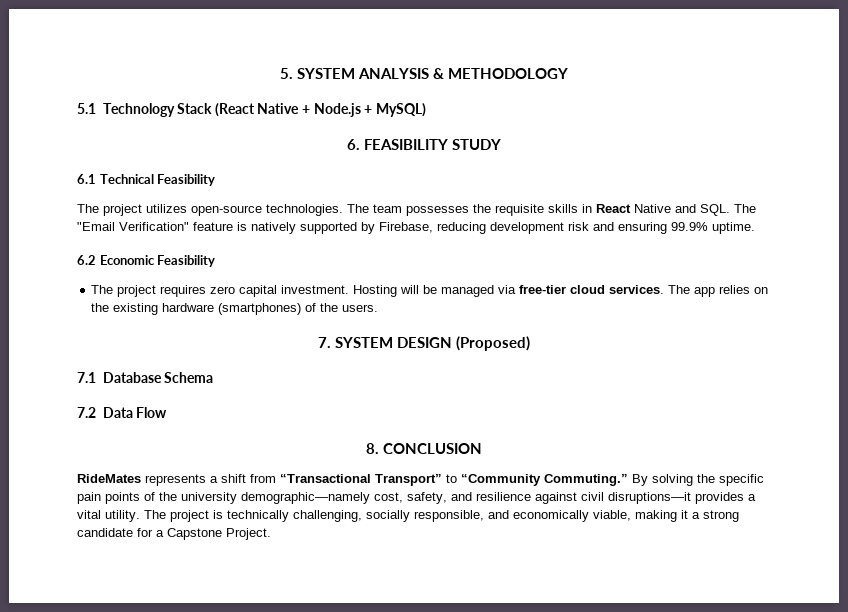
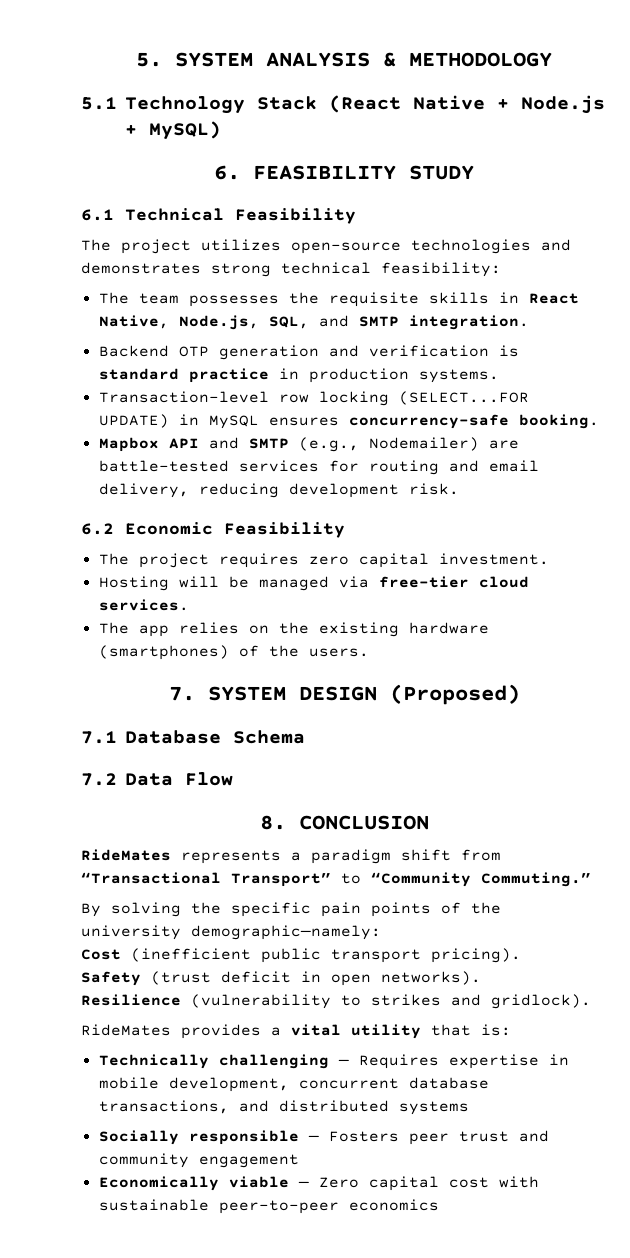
[266,204,343,216] technologies. -> [411,239,571,254] [81,262,501,277] technologies and demonstrates strong technical feasibility: //
[634,204,756,216] [77,222,755,234] Native and SQL. The "Email Verification" feature is natively supported by Firebase, reducing development risk and ensuring 99.9% uptime. -> [98,315,529,330] [98,345,519,360] [98,368,499,383] [98,391,529,406] [98,414,599,429] [98,437,519,452] [98,460,539,475] [98,483,459,498] Native, Node.js, SQL, and SMTP integration. // Backend OTP generation and verification is standard practice in production systems. // Transaction-level row locking (SELECT...FOR UPDATE) in MySQL ensures concurrency-safe booking. // Mapbox API and SMTP (e.g., Nodemailer) are battle-tested services for routing and email delivery, reducing development risk.
(350, 289) none -> (549, 559) //
(665, 289) none -> (189, 605) //
(218, 479) none -> [311,849,391,864] paradigm
(628, 480) none -> (591, 879) //
[241,492,756,504] [77,510,739,522] [77,528,271,540] demographic—namely cost, safety, and resilience against civil disruptions—it provides a vital utility. The project is technically challenging, socially responsible, and economically viable, making it a strong candidate for a Capstone Project. -> [191,925,381,940] [81,948,521,963] [81,971,481,986] [81,994,591,1009] [81,1024,511,1039] [98,1054,569,1069] [98,1077,489,1092] [98,1100,469,1115] [98,1130,549,1145] [98,1153,299,1168] [98,1176,539,1191] [98,1199,439,1214] demographic—namely: // Cost (inefficient public transport pricing). // Safety (trust deficit in open networks). // Resilience (vulnerability to strikes and gridlock). // RideMates provides a vital utility that is: // Technically challenging — Requires expertise in mobile development, concurrent database transactions, and distributed systems // Socially responsible — Fosters peer trust and community engagement // Economically viable — Zero capital cost with sustainable peer-to-peer economics

